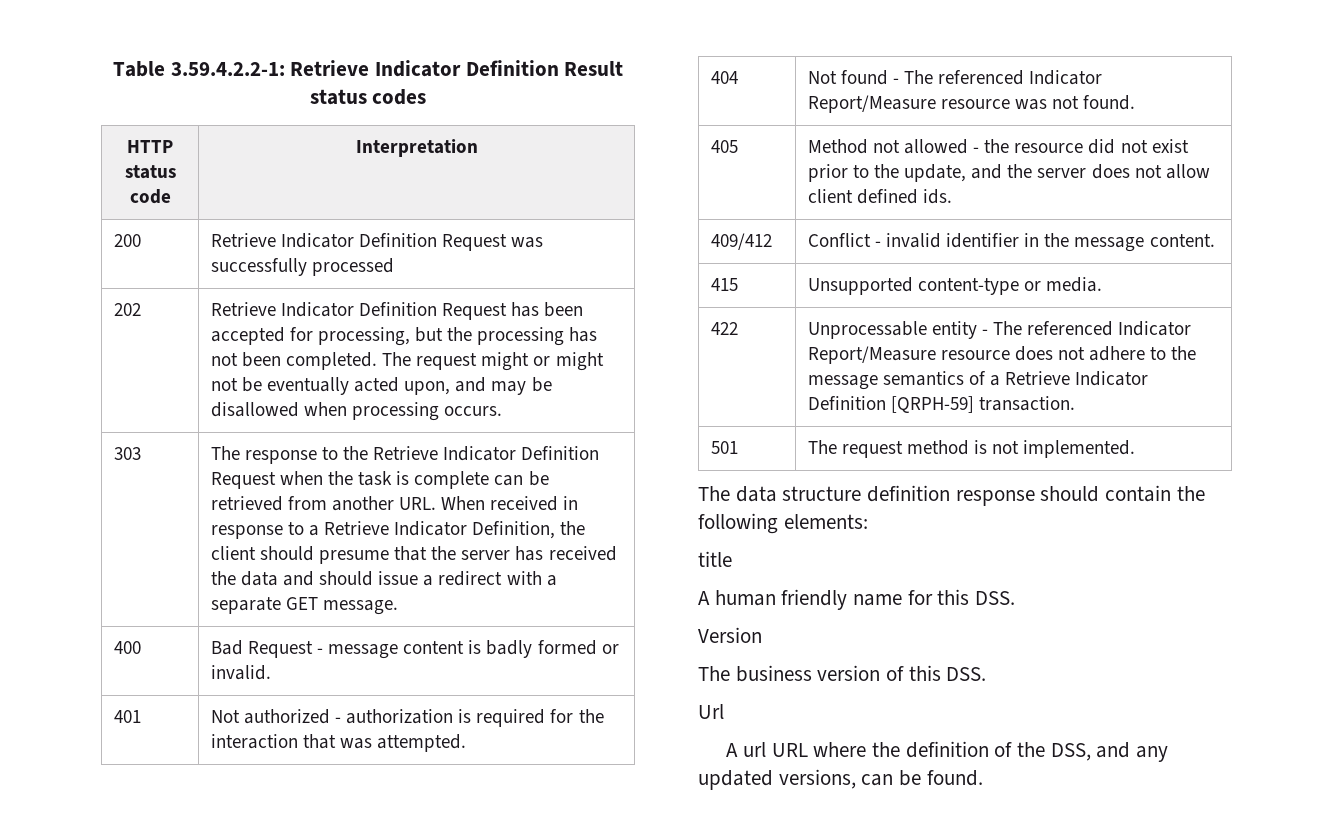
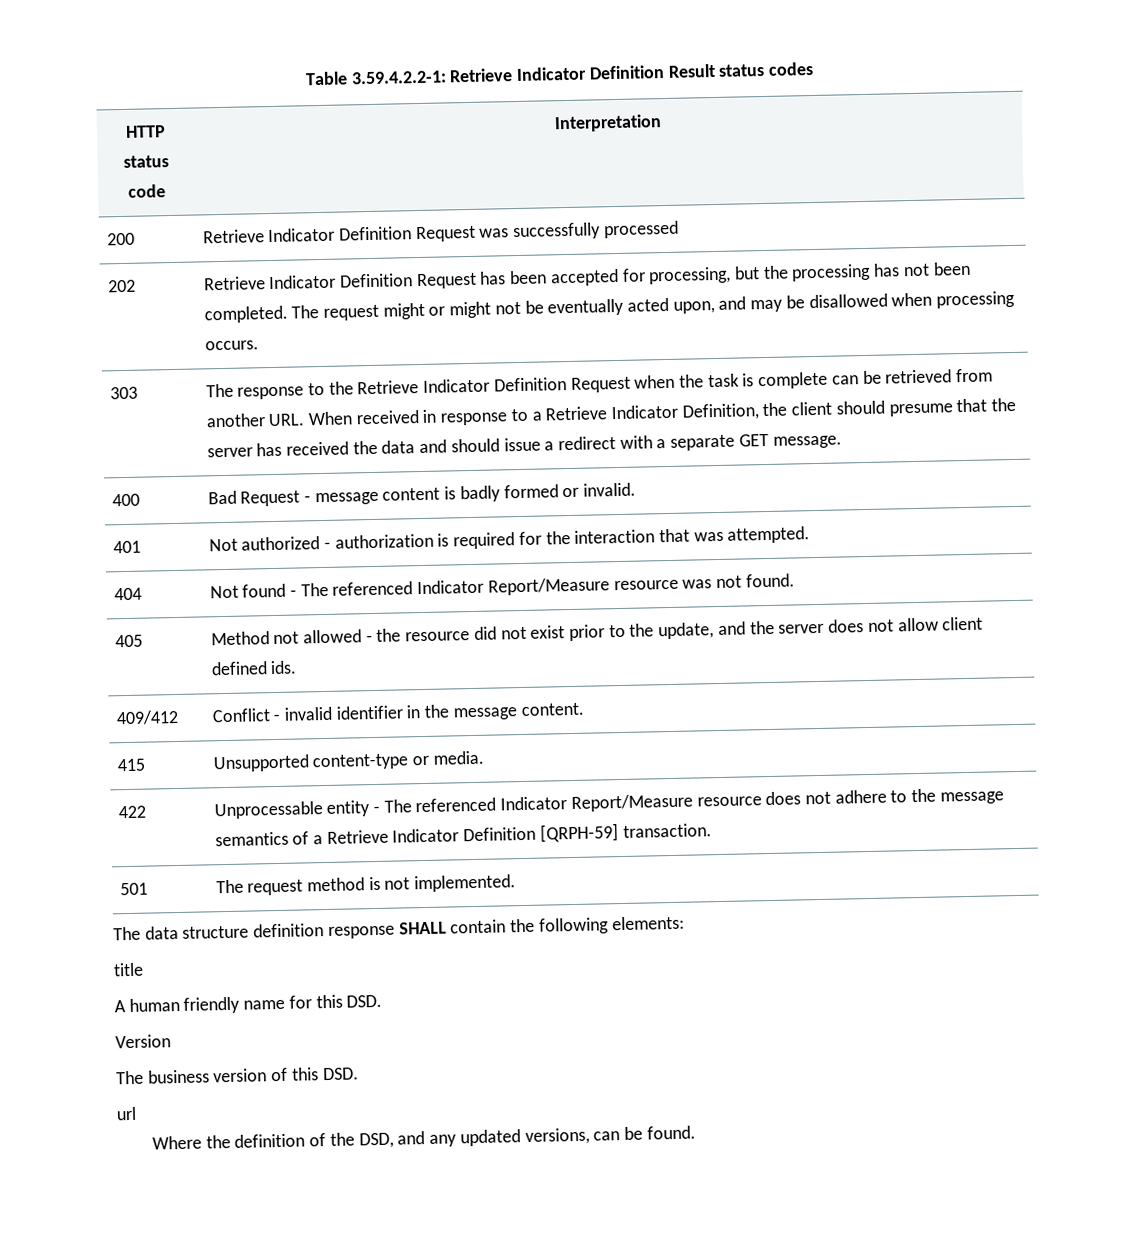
[1040,486,1100,502] should -> [398,921,447,935] SHALL
[975,591,1016,605] DSS. -> [346,994,383,1008] DSD.
[946,667,987,681] [698,704,724,719] [726,742,867,757] DSS. // Url // A url URL where -> [322,1067,359,1081] [116,1106,137,1121] [152,1135,203,1150] DSD. // url // Where
[1050,743,1091,761] DSS, -> [358,1132,394,1149] DSD,

